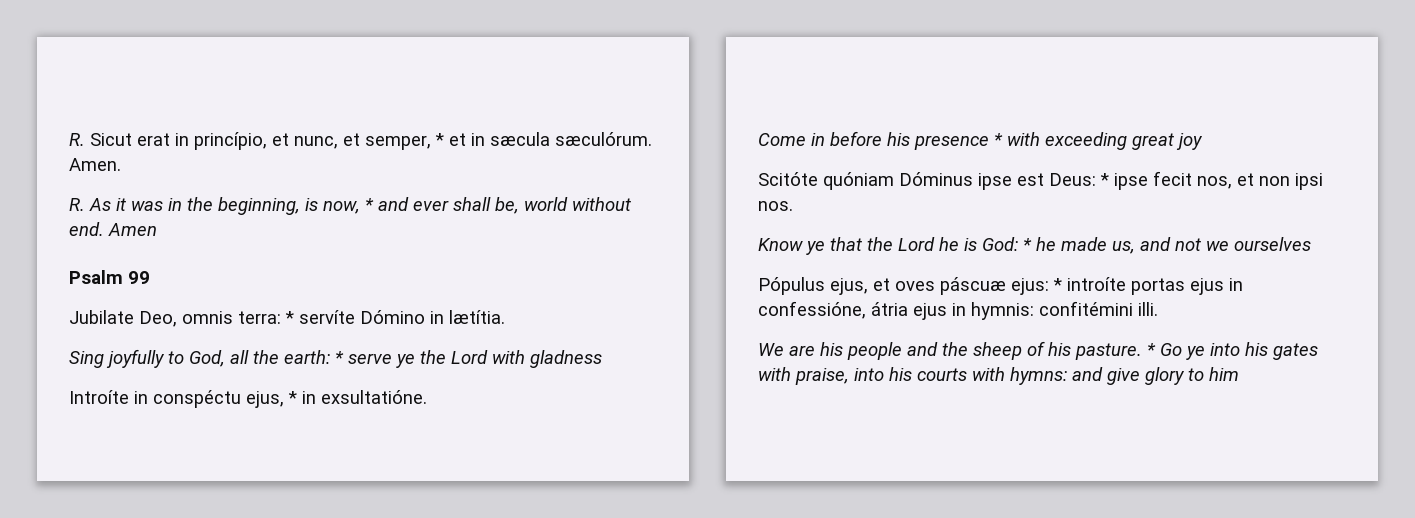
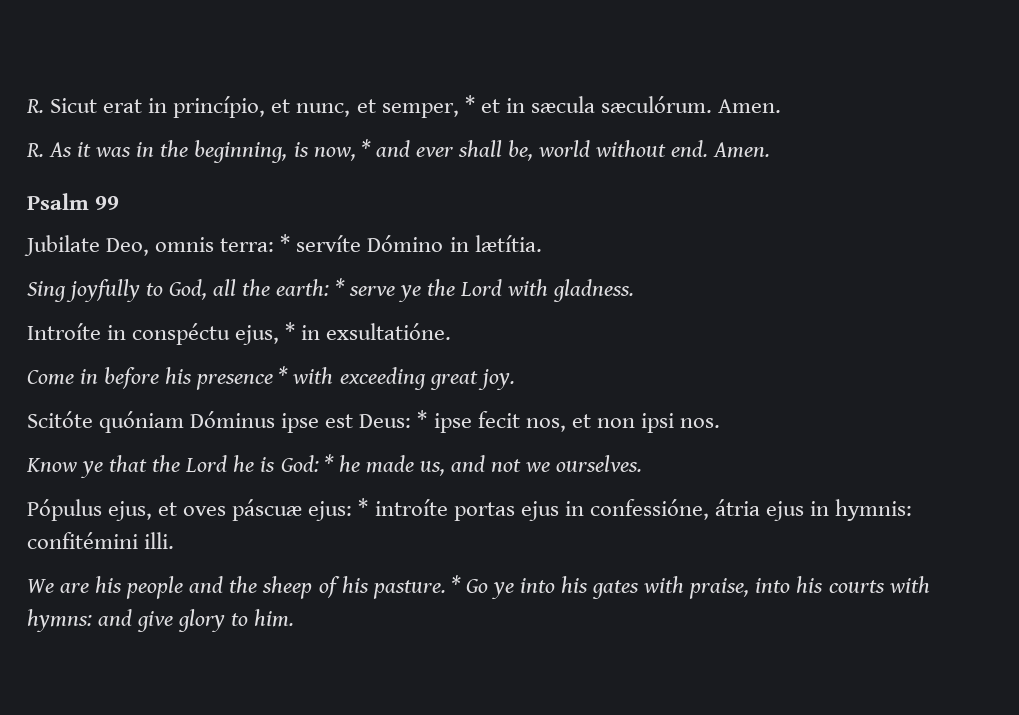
[108,223,157,236] Amen -> [713,142,771,158] Amen.
[530,350,602,368] gladness -> [552,279,634,302] gladness.
[1176,133,1203,150] joy -> [477,369,515,390] joy.
[1234,237,1311,251] ourselves -> [556,455,643,472] ourselves.
[1209,367,1239,381] him -> [254,609,295,627] him.

